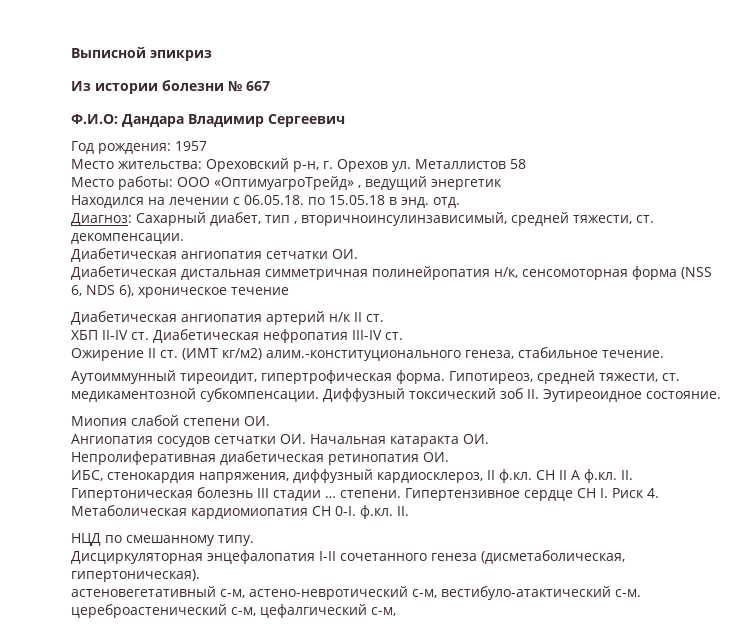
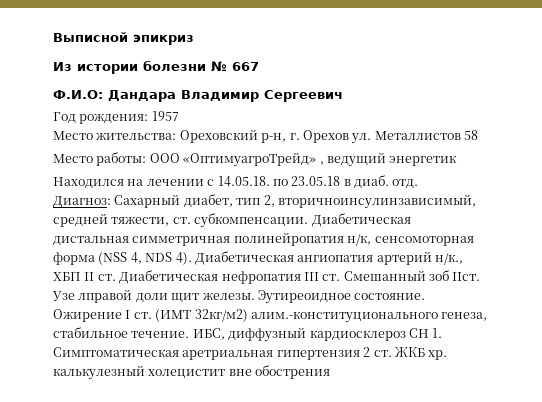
[244,195,429,208] 06.05.18. по 15.05.18 в энд. -> [217,175,389,189] 14.05.18. по 23.05.18 в диаб.
[294,221,297,224] , -> [263,195,275,207] 2,
[71,233,184,244] [71,248,358,262] декомпенсации. // Диабетическая ангиопатия сетчатки ОИ. // -> [194,213,309,228] субкомпенсации.
[71,285,289,298] 6, NDS 6), хроническое течение // -> [130,252,192,265] 4, NDS 4).
[329,312,384,322] [71,330,149,340] н/к II ст. // ХБП II-IV ст. -> [435,253,463,265] [53,272,116,281] н/к., ХБП II ст.
[352,330,403,340] [71,348,156,361] III-IV ст. // Ожирение II -> [303,270,481,281] [52,289,426,304] [53,309,131,322] III ст. Смешанный зоб IIст. Узе лправой доли щит железы. Эутиреоидное состояние. Ожирение I
[222,348,262,360] кг/м2) -> [194,309,248,322] 32кг/м2)
[71,370,680,384] [71,388,721,402] [71,415,270,426] [71,434,489,447] [71,451,449,465] [71,469,633,483] [71,487,659,501] [71,505,409,519] [71,533,254,546] [71,550,625,564] [71,569,200,582] [71,586,641,600] [71,604,396,618] // Аутоиммунный тиреоидит, гипертрофическая форма. Гипотиреоз, средней тяжести, ст. медикаментозной субкомпенсации. Диффузный токсический зоб II. Эутиреоидное состояние. // Миопия слабой степени ОИ. // Ангиопатия сосудов сетчатки ОИ. Начальная катаракта ОИ. // Непролиферативная диабетическая ретинопатия ОИ. // ИБС, стенокардия напряжения, диффузный кардиосклероз, II ф.кл. СН II А ф.кл. II. Гипертоническая болезнь III стадии … степени. Гипертензивное сердце СН I. Риск 4. Метаболическая кардиомиопатия СН 0-I. ф.кл. II. // НЦД по смешанному типу. // Дисциркуляторная энцефалопатия I-II сочетанного генеза (дисметаболическая, гипертоническая). // астеновегетативный с-м, астено-невротический с-м, вестибуло-атактический с-м. цереброастенический с-м, цефалгический с-м, -> [192,327,443,342] [53,347,448,360] [53,365,331,380] ИБС, диффузный кардиосклероз СН 1. Симптоматическая аретриальная гипертензия 2 ст. ЖКБ хр. калькулезный холецистит вне обострения

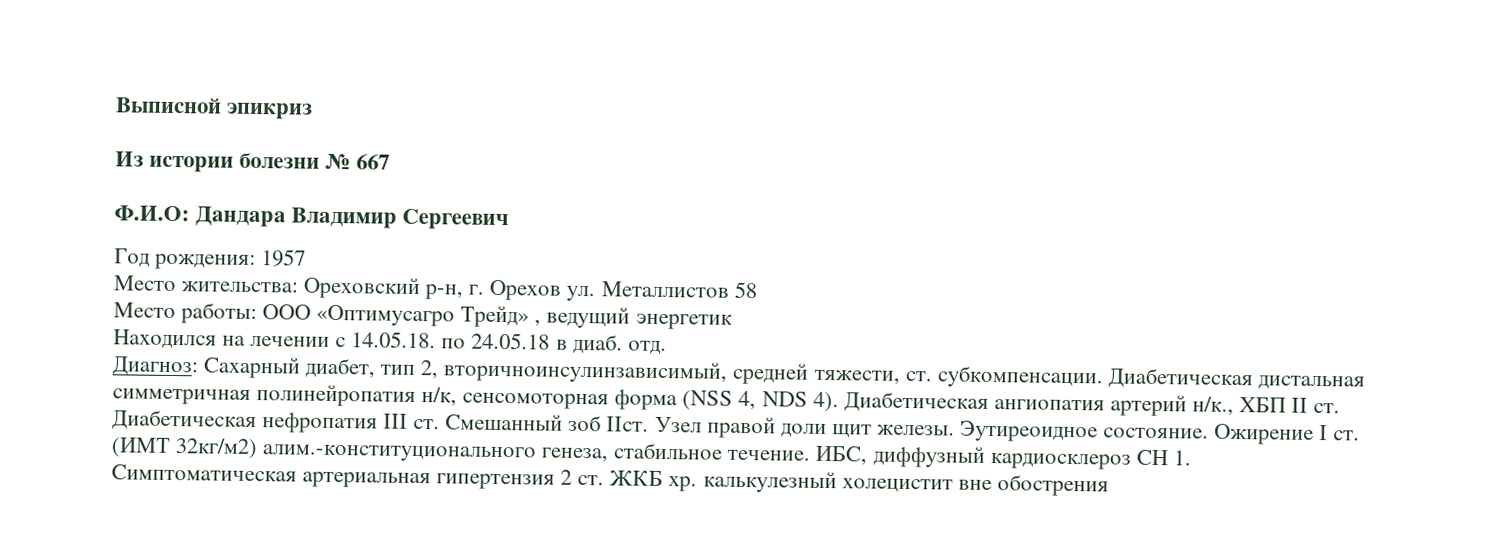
[183,152,317,167] «ОптимуагроТрейд» -> [316,304,530,328] «Оптимусагро Трейд»
[291,176,341,186] 23.05.18 -> [471,332,551,350] 24.05.18
[52,289,133,303] Узе лправой -> [654,416,776,439] Узел правой
[182,350,274,360] аретриальная -> [302,471,432,489] артериальная

